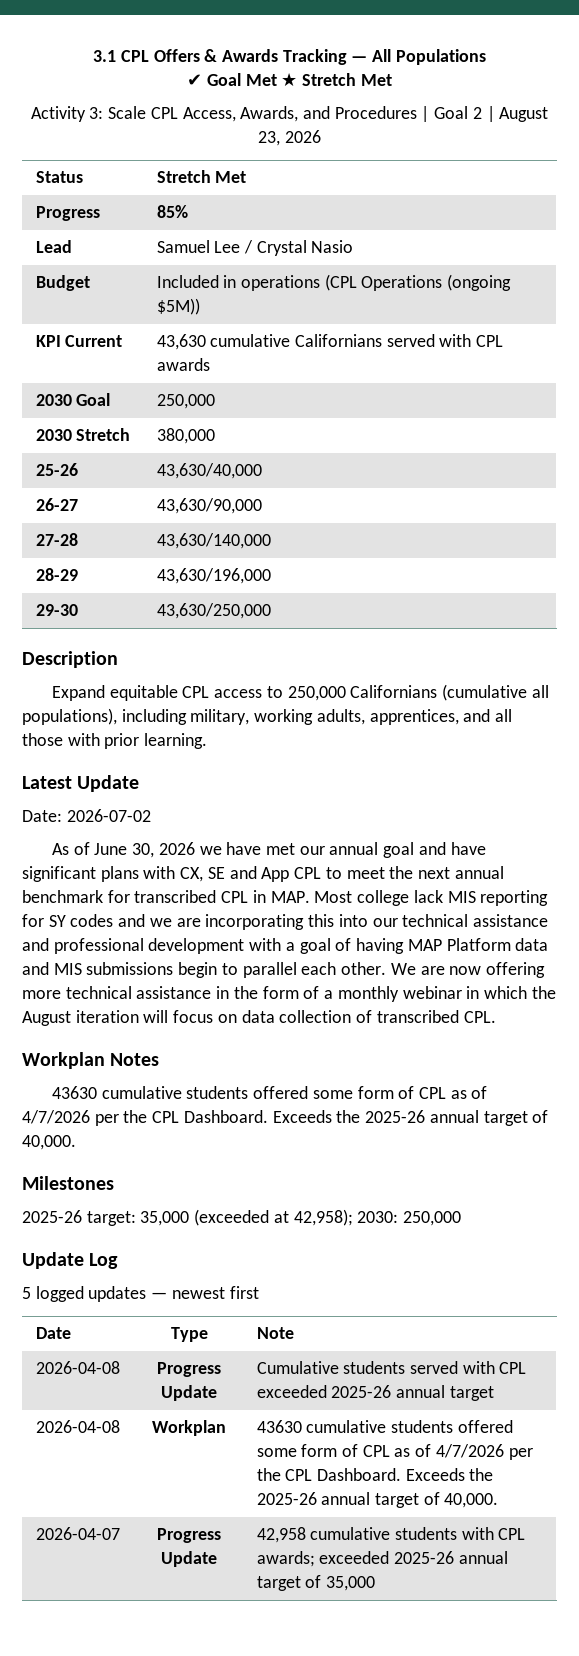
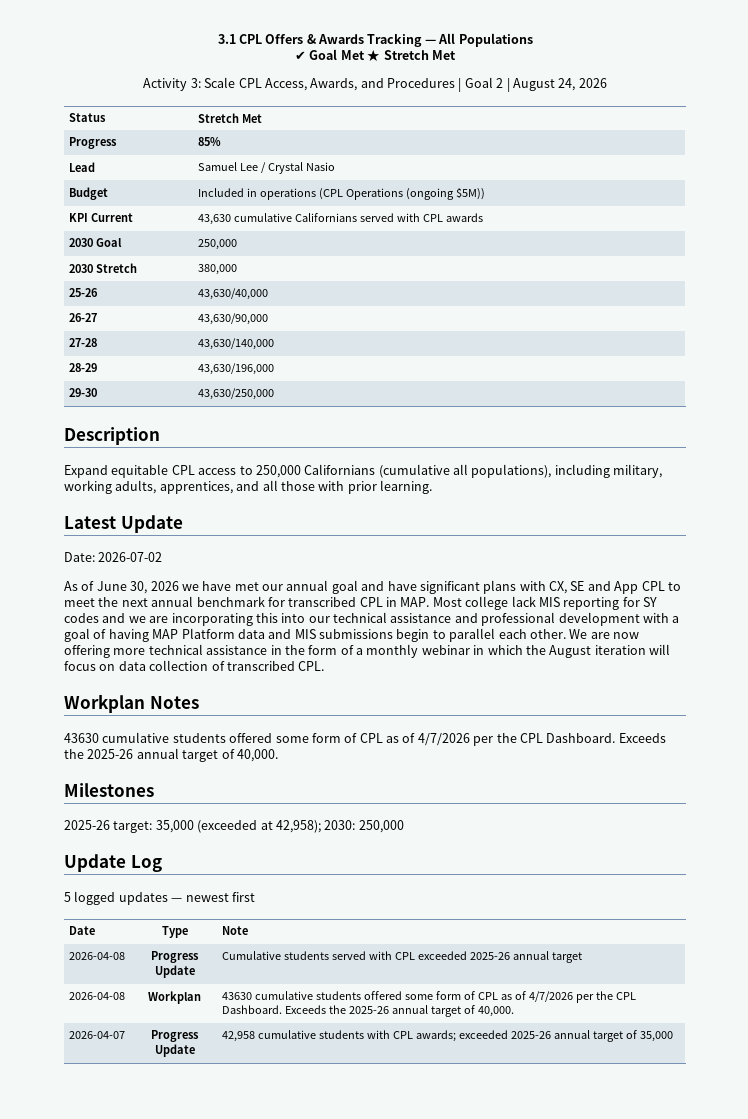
[258,131,281,146] 23, -> [558,78,576,91] 24,

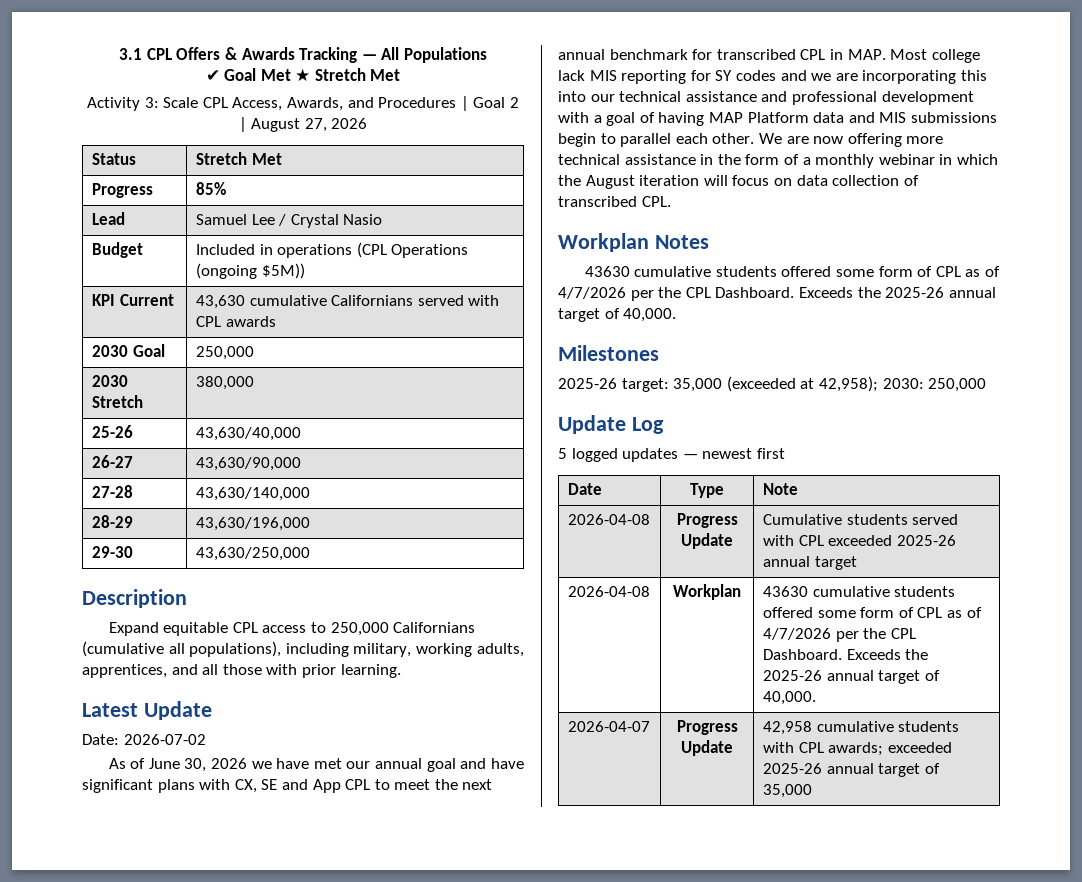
[558,78,576,91] 24, -> [304,118,327,132] 27,

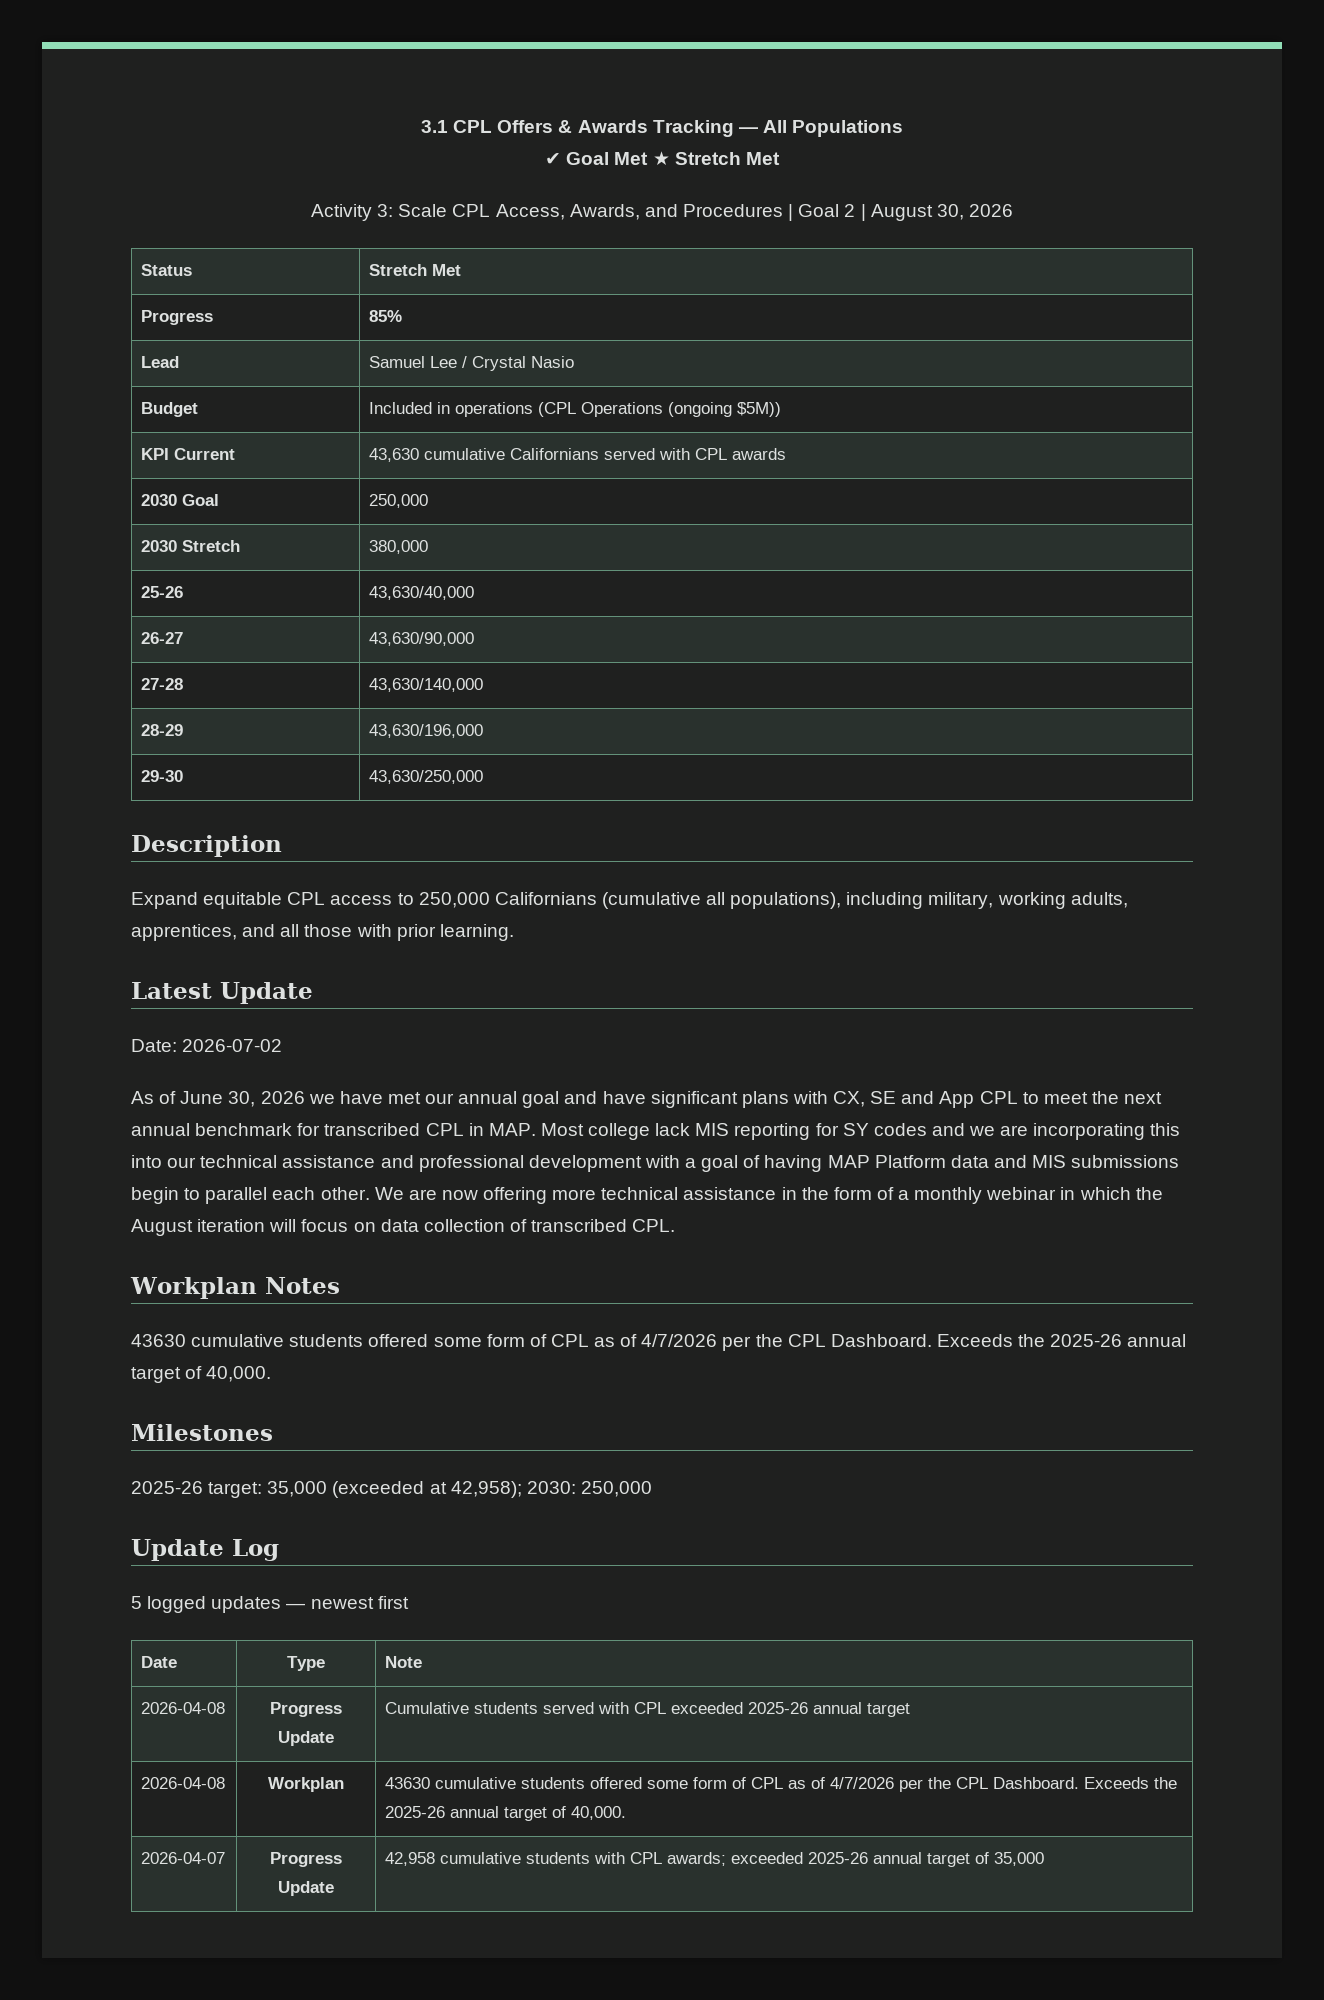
[304,118,327,132] 27, -> [936,204,964,220] 30,

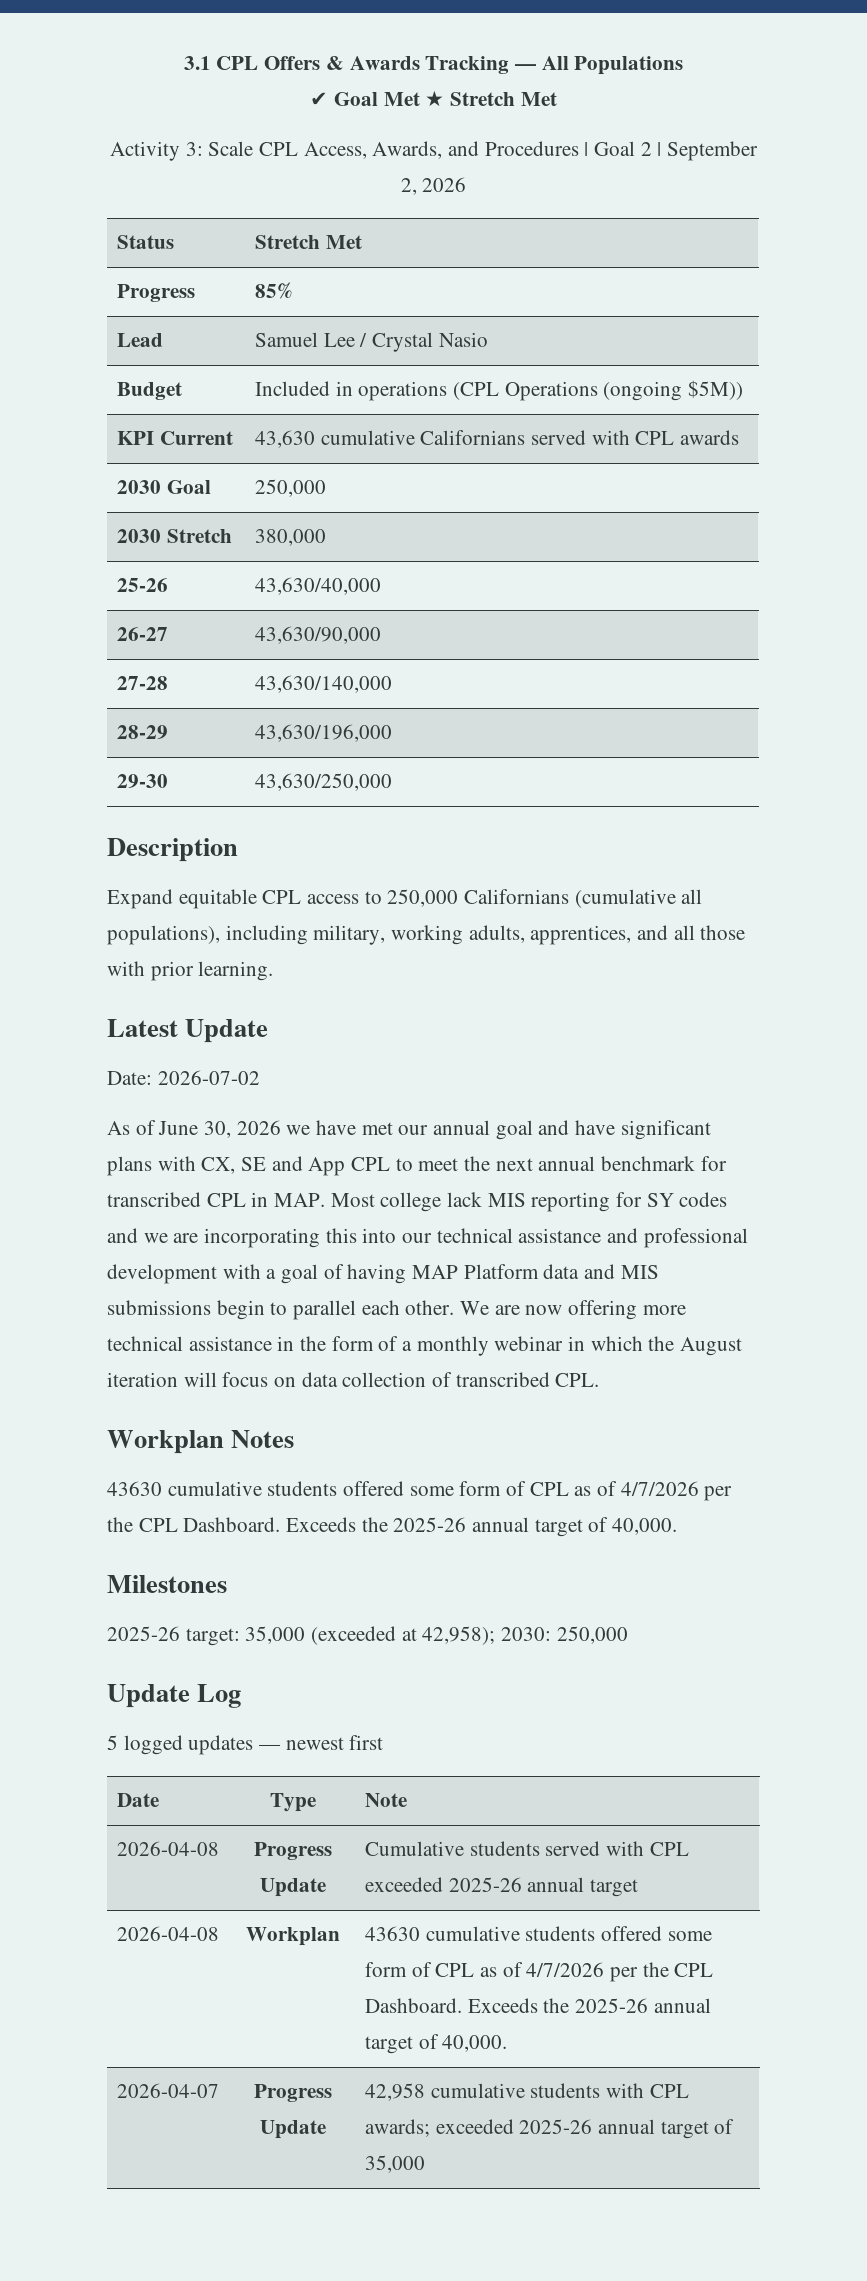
[870,204,964,221] August 30, -> [667,141,759,161] [400,178,417,195] September 2,

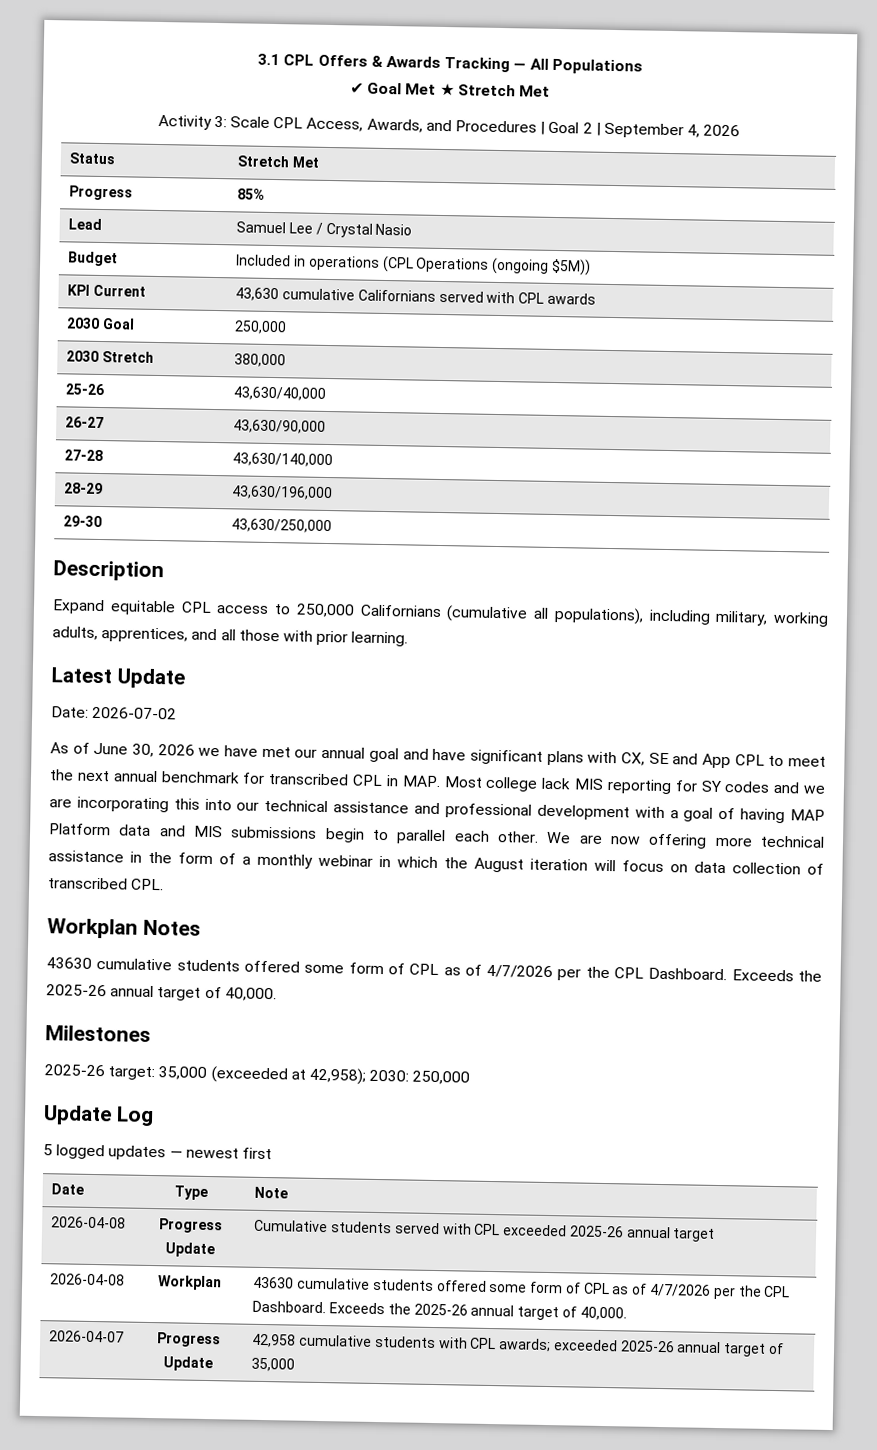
[400,178,417,195] 2, -> [687,124,701,138] 4,

